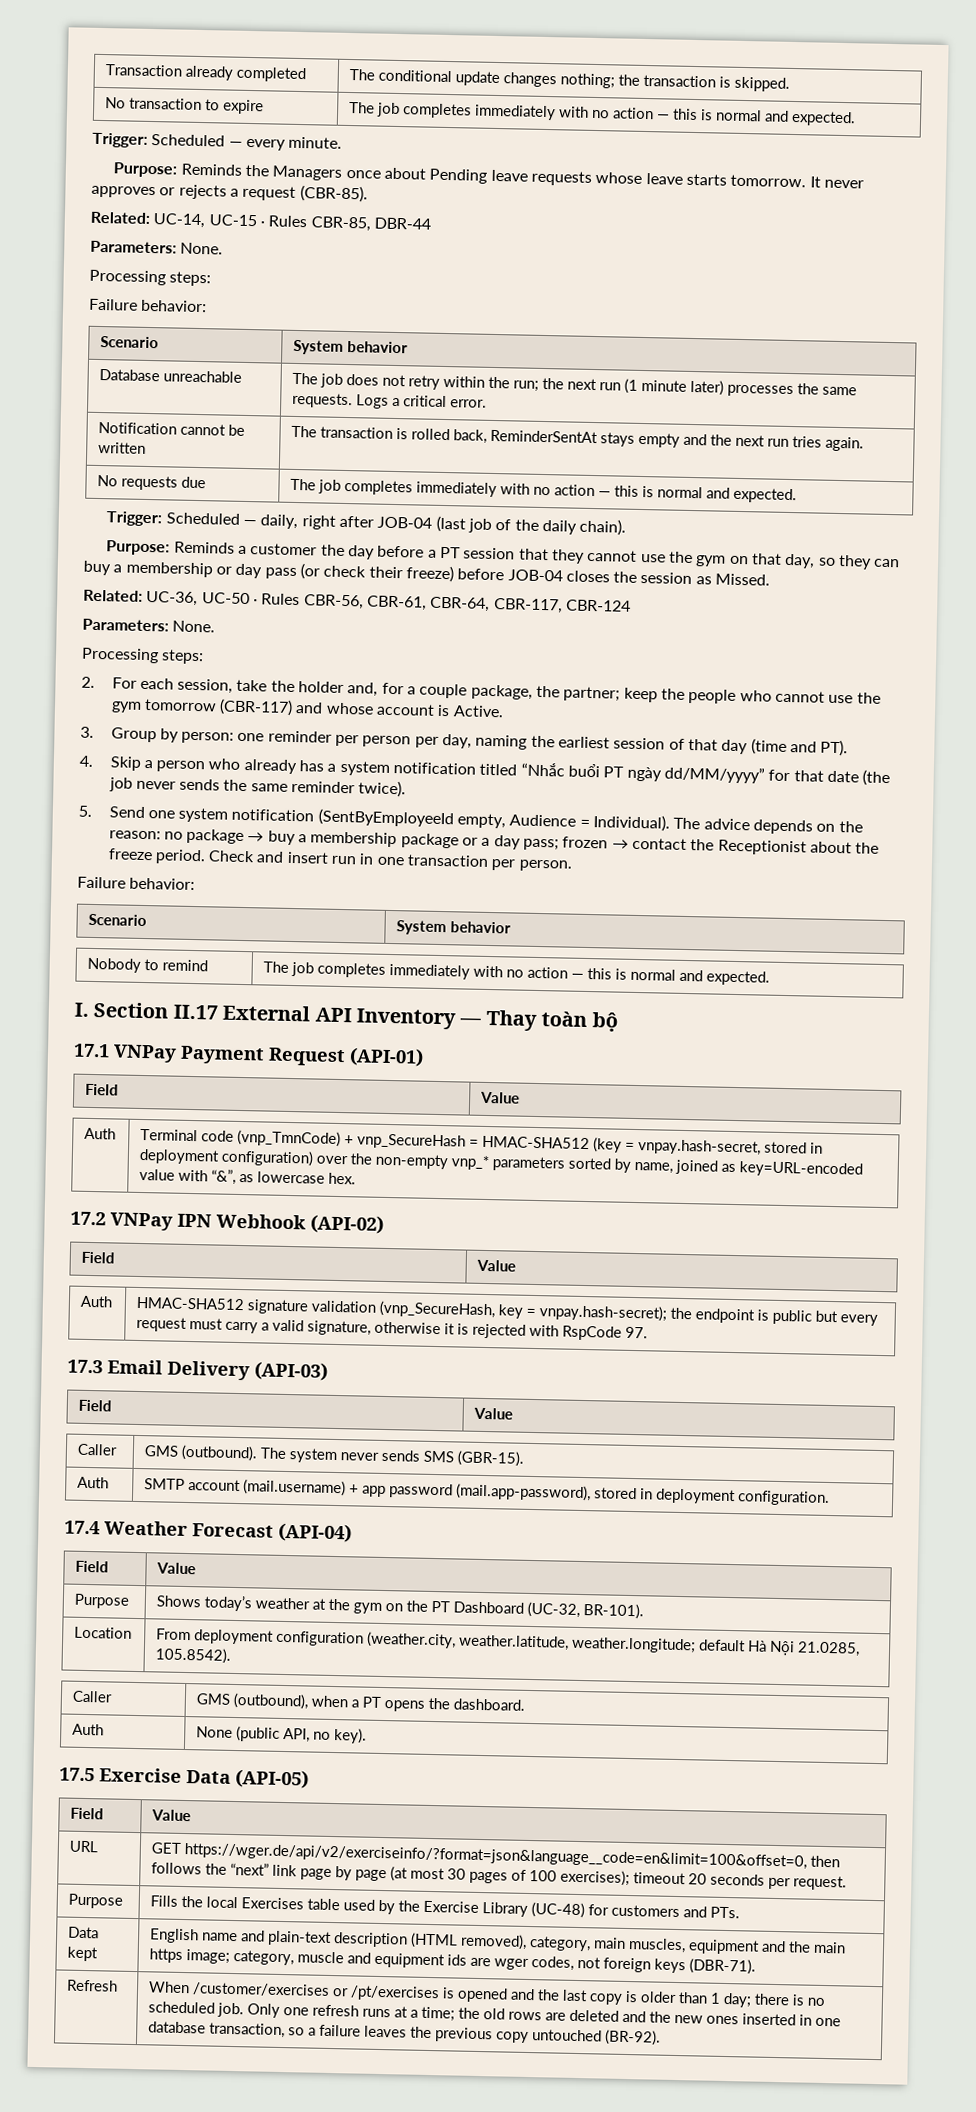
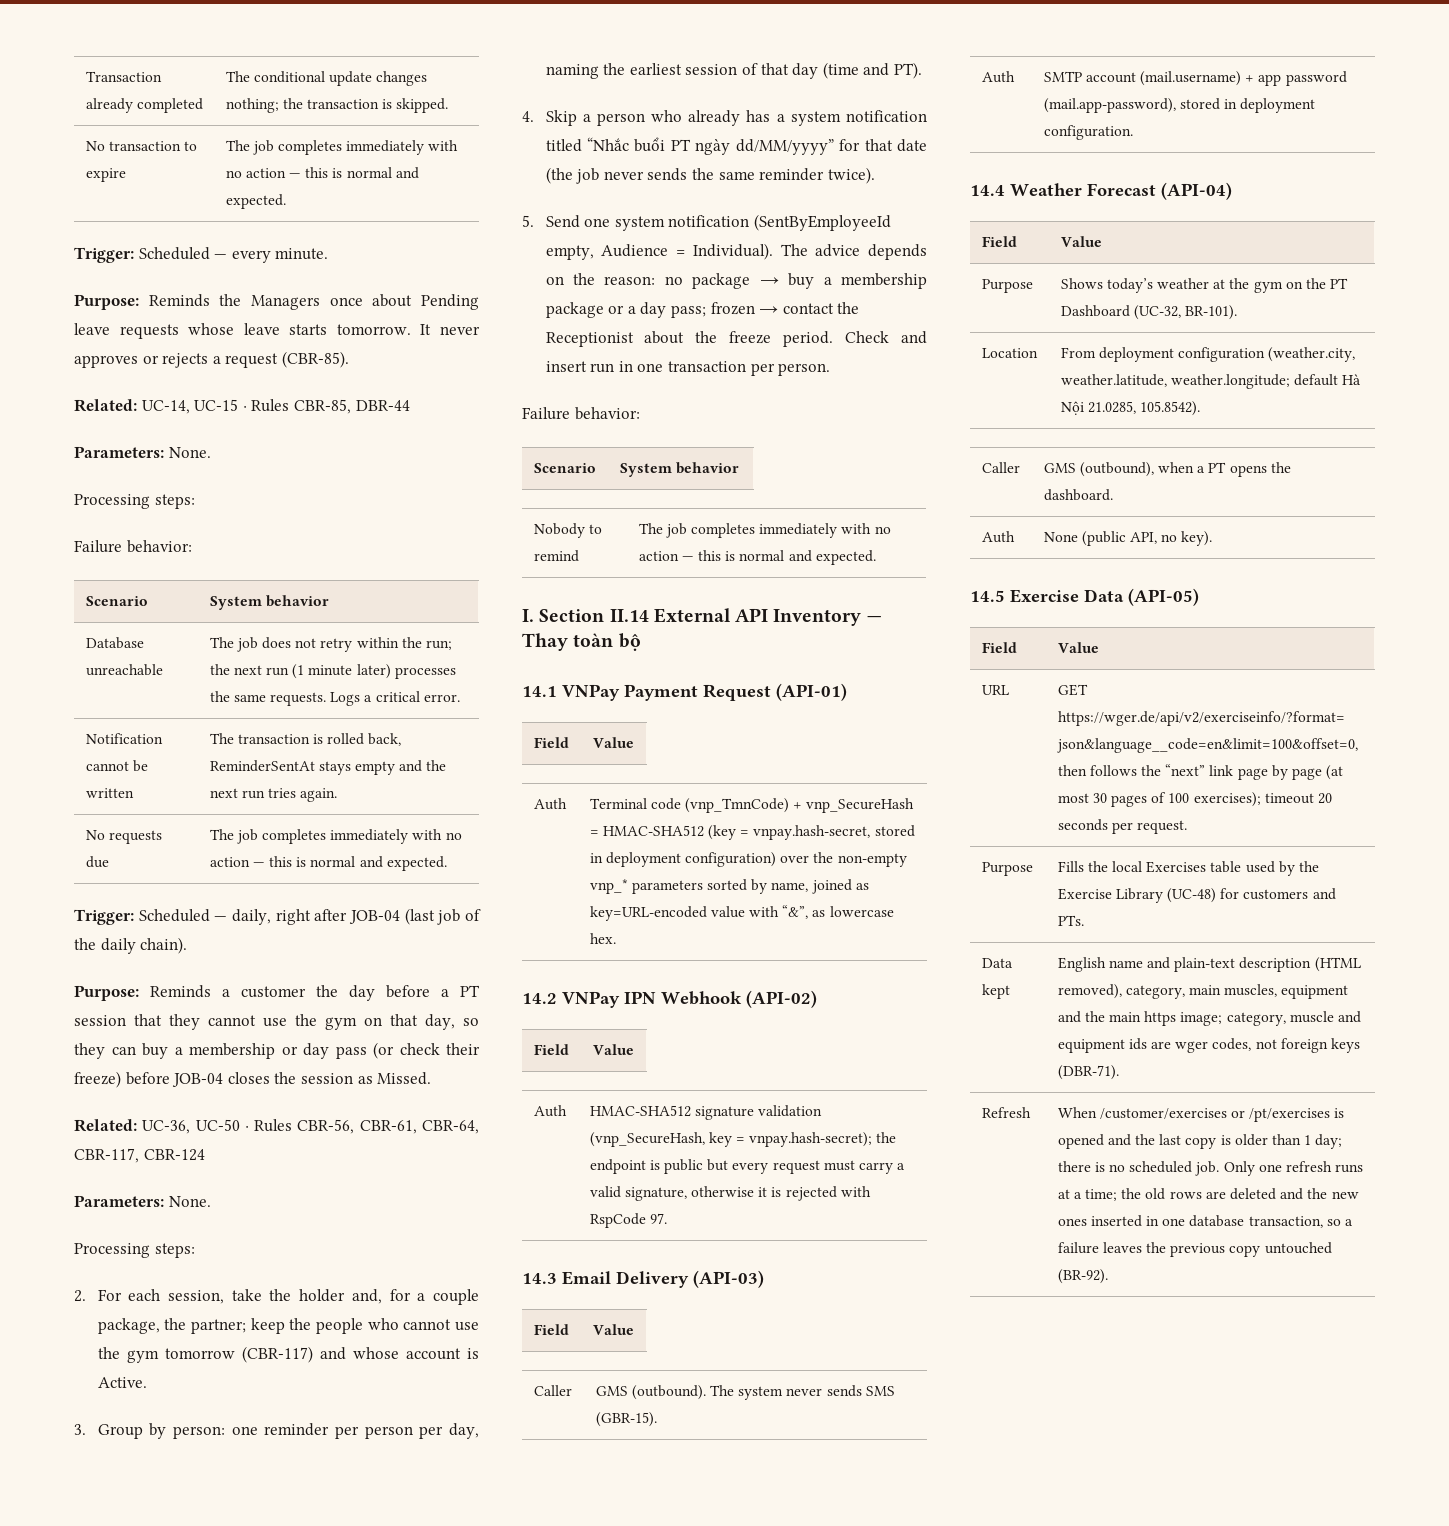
[172,1004,218,1020] II.17 -> [609,609,649,622] II.14
[73,1043,110,1058] 17.1 -> [522,686,557,697] 14.1
[70,1211,106,1226] 17.2 -> [522,993,557,1004] 14.2
[67,1359,103,1374] 17.3 -> [522,1273,557,1284] 14.3
[64,1520,100,1535] 17.4 -> [970,185,1005,196] 14.4
[59,1767,95,1782] 17.5 -> [970,590,1005,602] 14.5

